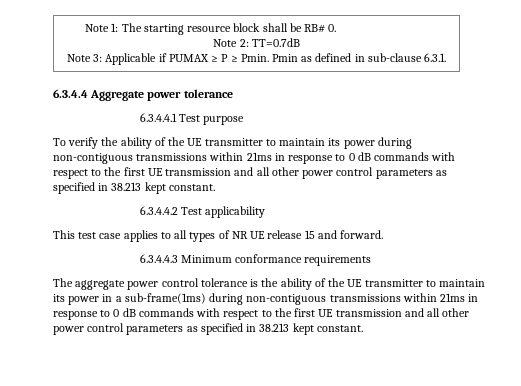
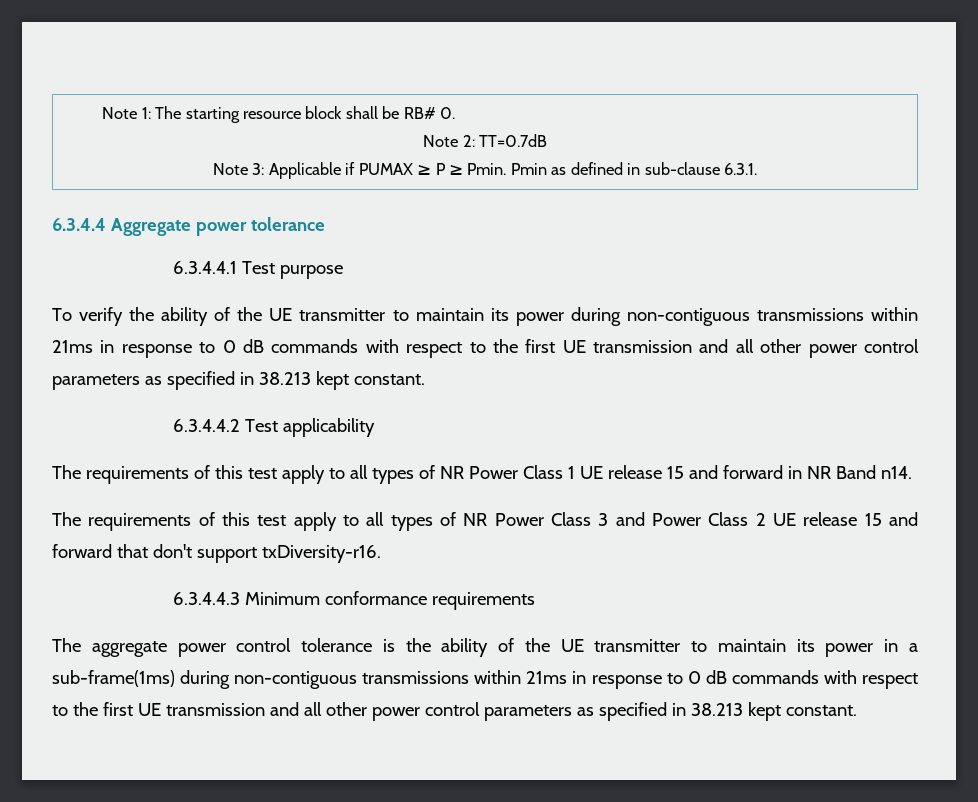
[53,230,384,242] This test case applies to all types of NR UE release 15 and forward. -> [52,465,912,484] [52,512,919,531] [52,544,381,563] The requirements of this test apply to all types of NR Power Class 1 UE release 15 and forward in NR Band n14. // The requirements of this test apply to all types of NR Power Class 3 and Power Class 2 UE release 15 and forward that don't support txDiversity-r16.

